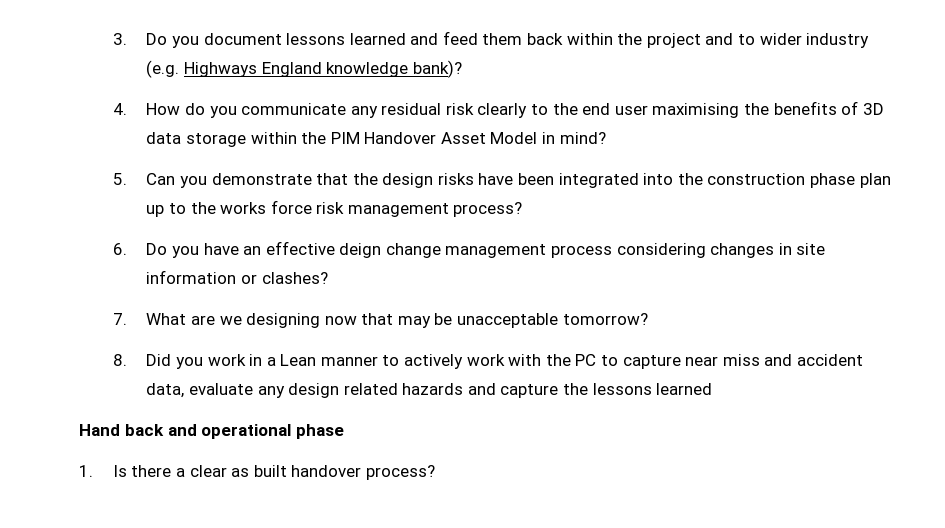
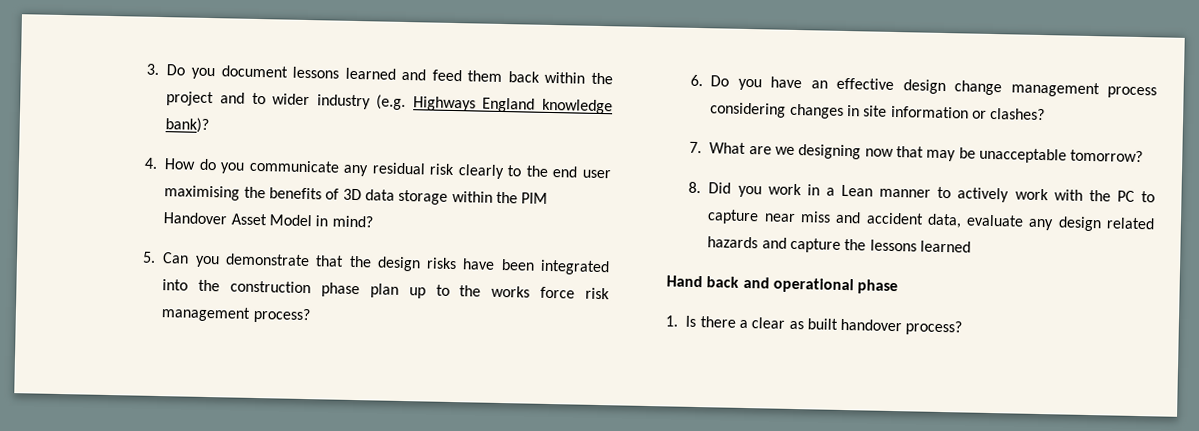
[339,243,382,258] deign -> [902,79,946,95] design

